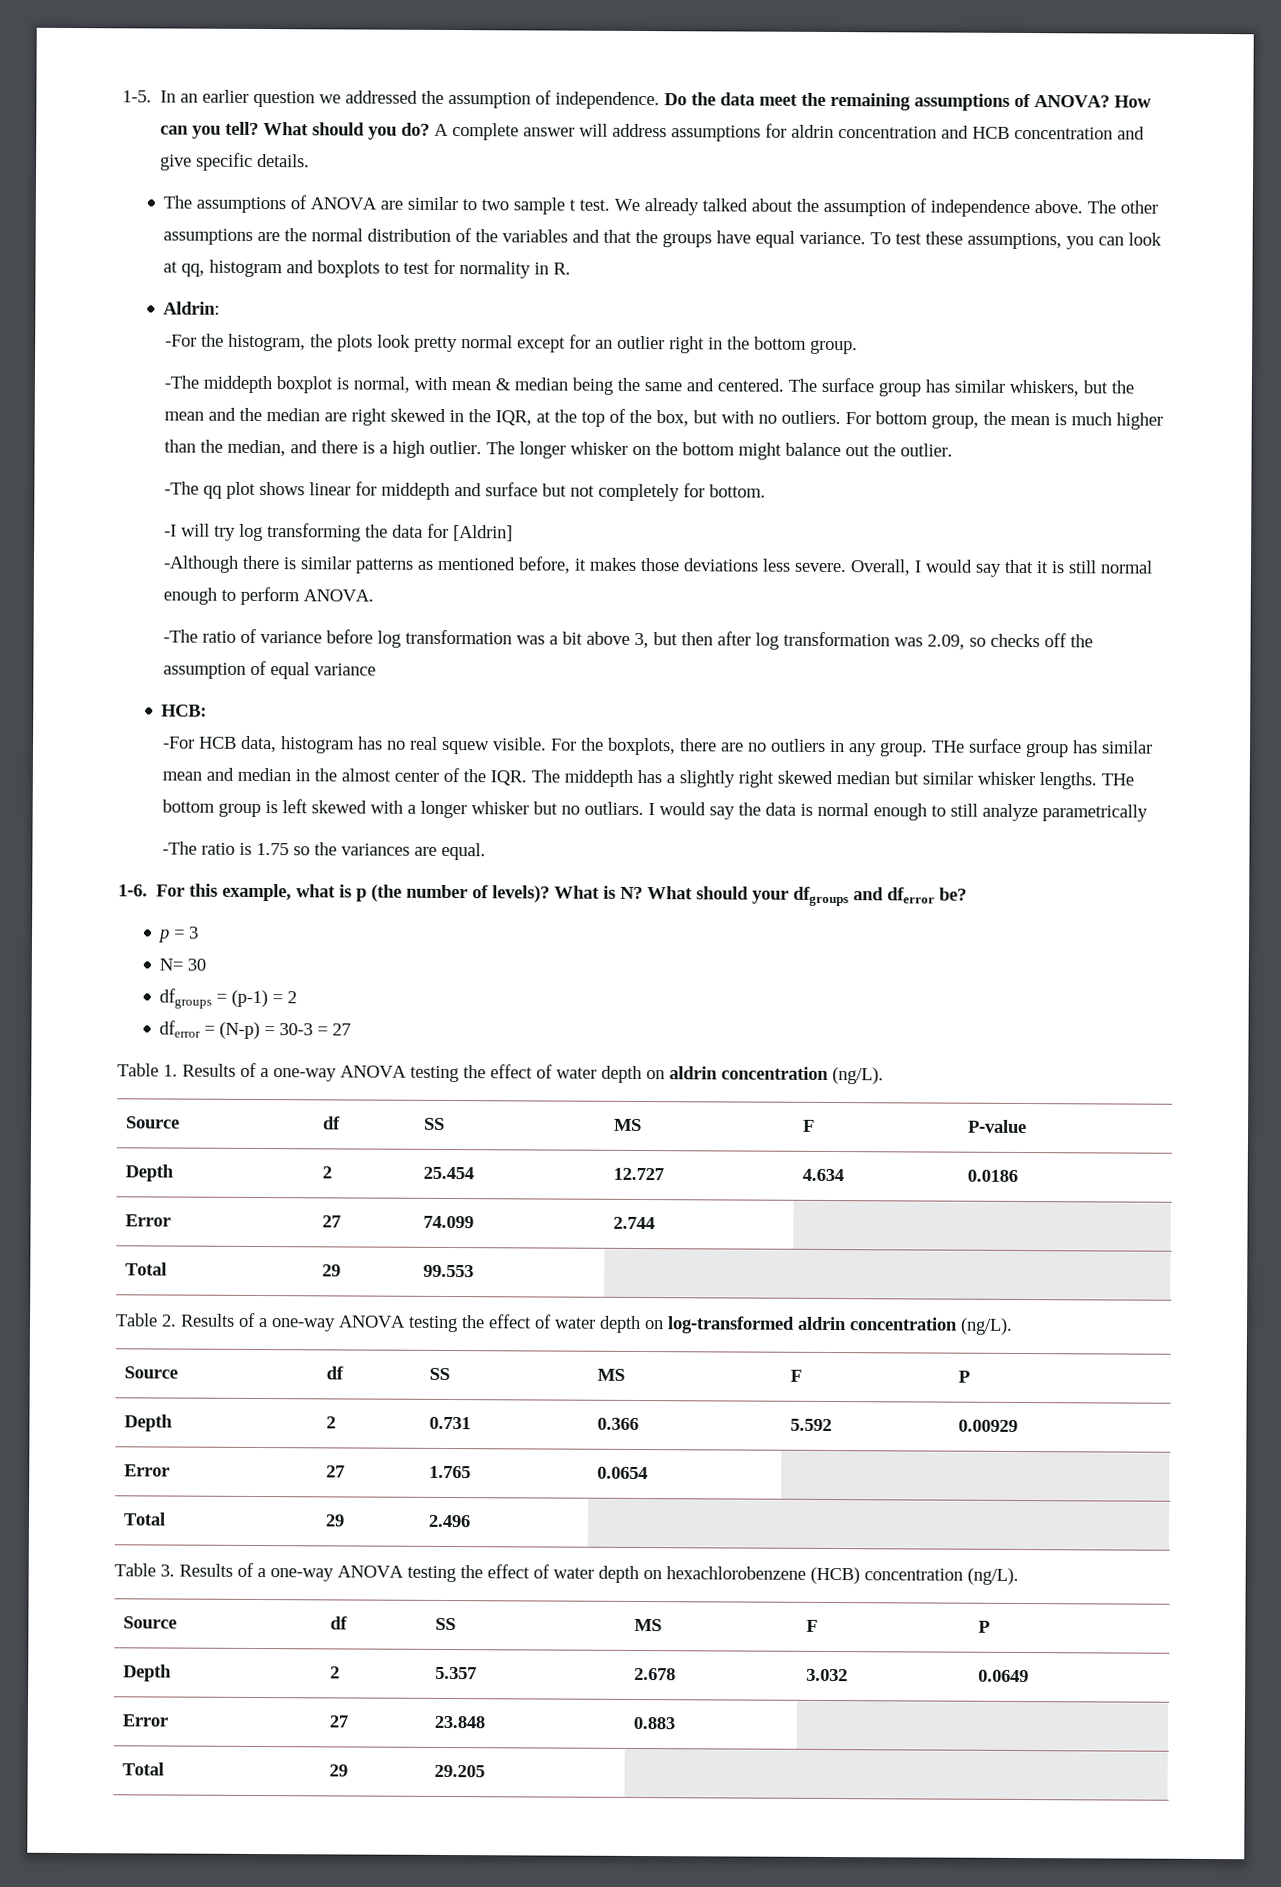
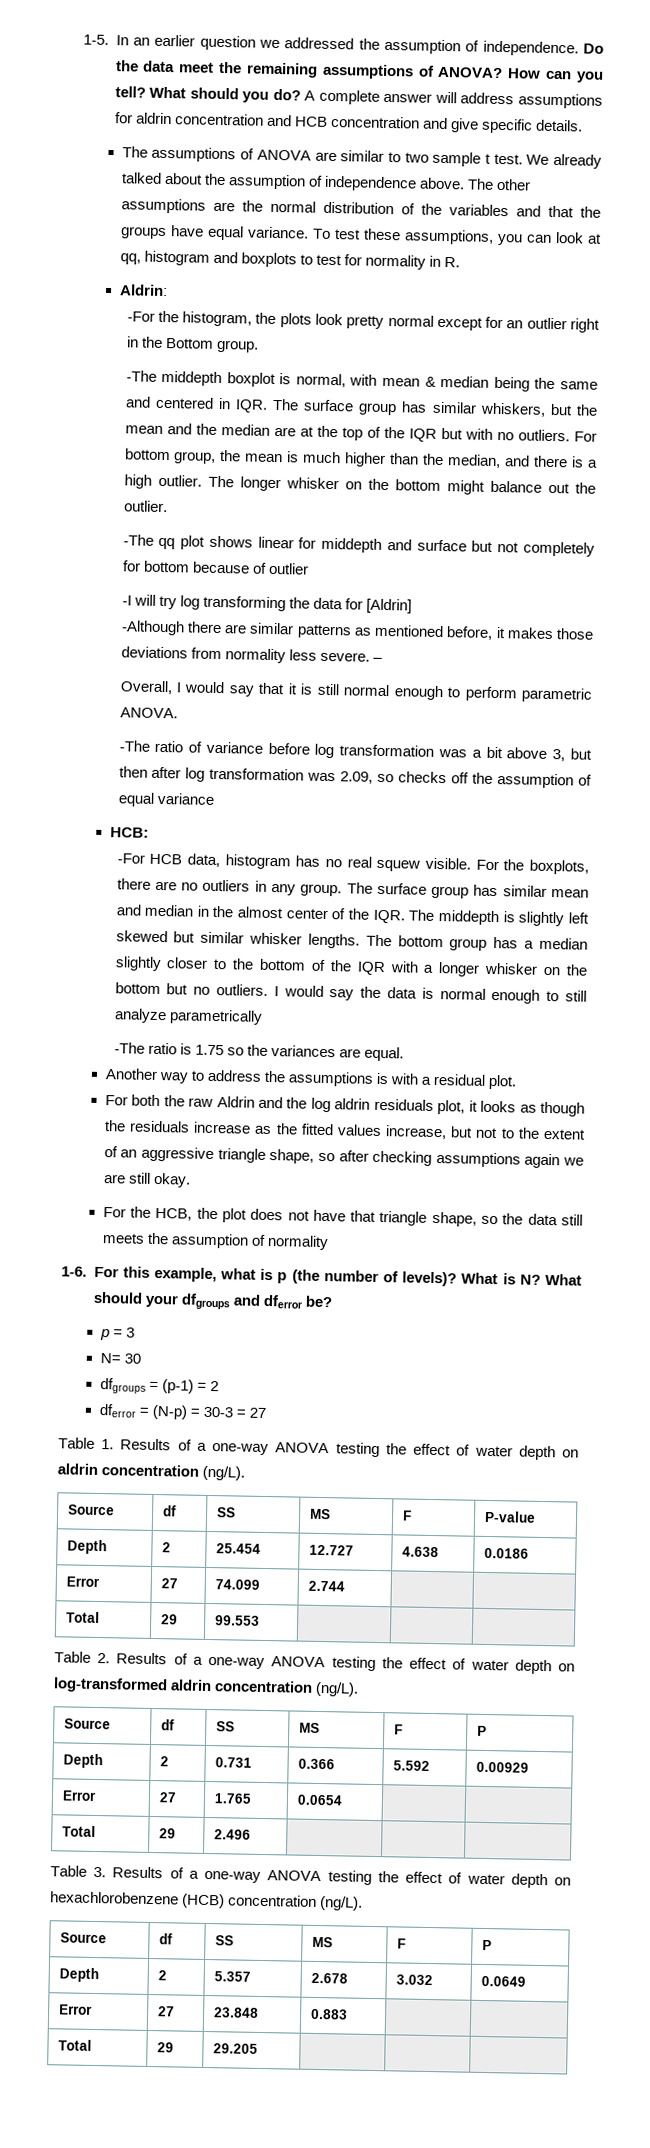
[753,336,807,350] bottom -> [165,338,214,349] Bottom
[716,378,784,392] centered. -> [154,396,268,413] centered in IQR.
[350,408,532,426] right skewed in the IQR, -> (296, 431) none
[655,410,689,427] box, -> [408,428,437,442] IQR
[708,484,766,498] bottom. -> [143,560,309,575] bottom because of outlier
[282,557,297,570] is -> [224,624,248,634] are
(759, 565) none -> [190,647,286,664] from normality
(846, 567) none -> [372,657,383,662] – //
(300, 596) none -> [521,687,593,703] parametric
[931,740,965,753] THe -> [346,882,373,894] The
[636,769,890,788] has a slightly right skewed median -> [502,911,589,927] [115,930,168,943] is slightly left skewed
[1100,773,1134,786] THe -> [365,934,392,947] The
[264,799,367,814] is left skewed -> [493,937,589,950] [114,956,386,976] has a median slightly closer to the bottom of the IQR
(529, 808) none -> [543,964,588,976] [114,982,161,995] on the bottom
[583,801,644,816] outliars. -> [215,984,268,996] outliers.
(486, 851) none -> [104,1068,518,1090] [104,1094,585,1117] [103,1120,586,1140] [103,1146,585,1169] [103,1172,191,1188] [102,1206,584,1227] [101,1232,329,1251] // Another way to address the assumptions is with a residual plot. // For both the raw Aldrin and the log aldrin residuals plot, it looks as though the residuals increase as the fitted values increase, but not to the extent of an aggressive triangle shape, so after checking assumptions again we are still okay. // For the HCB, the plot does not have that triangle shape, so the data still meets the assumption of normality
[801,1168,844,1182] 4.634 -> [402,1546,440,1558] 4.638

